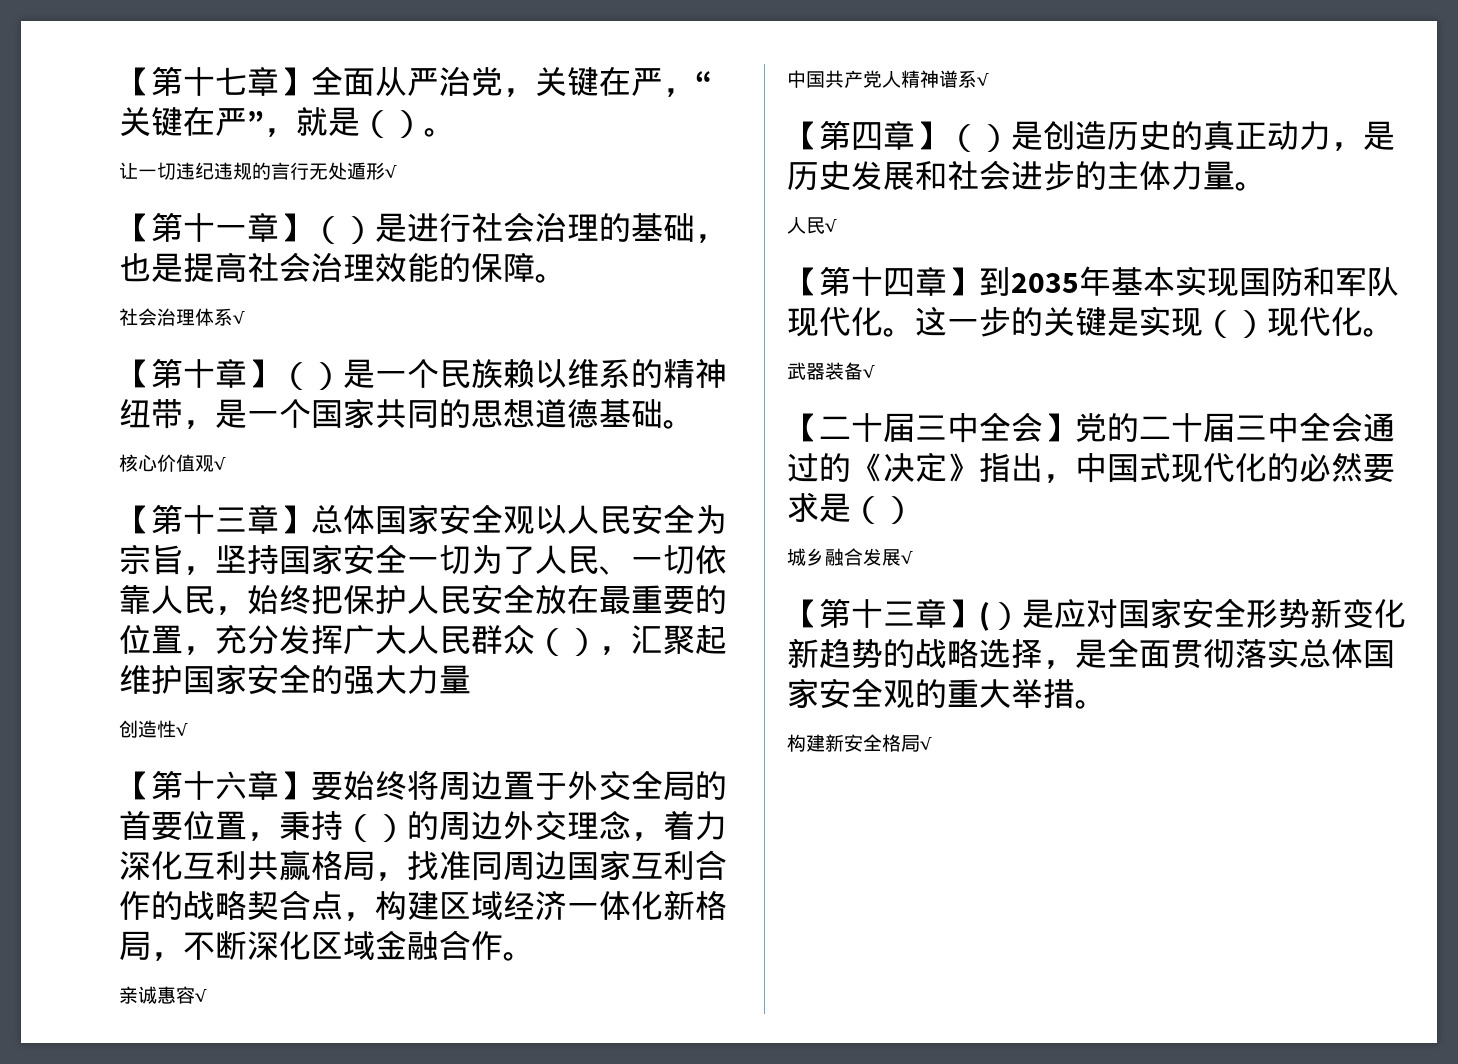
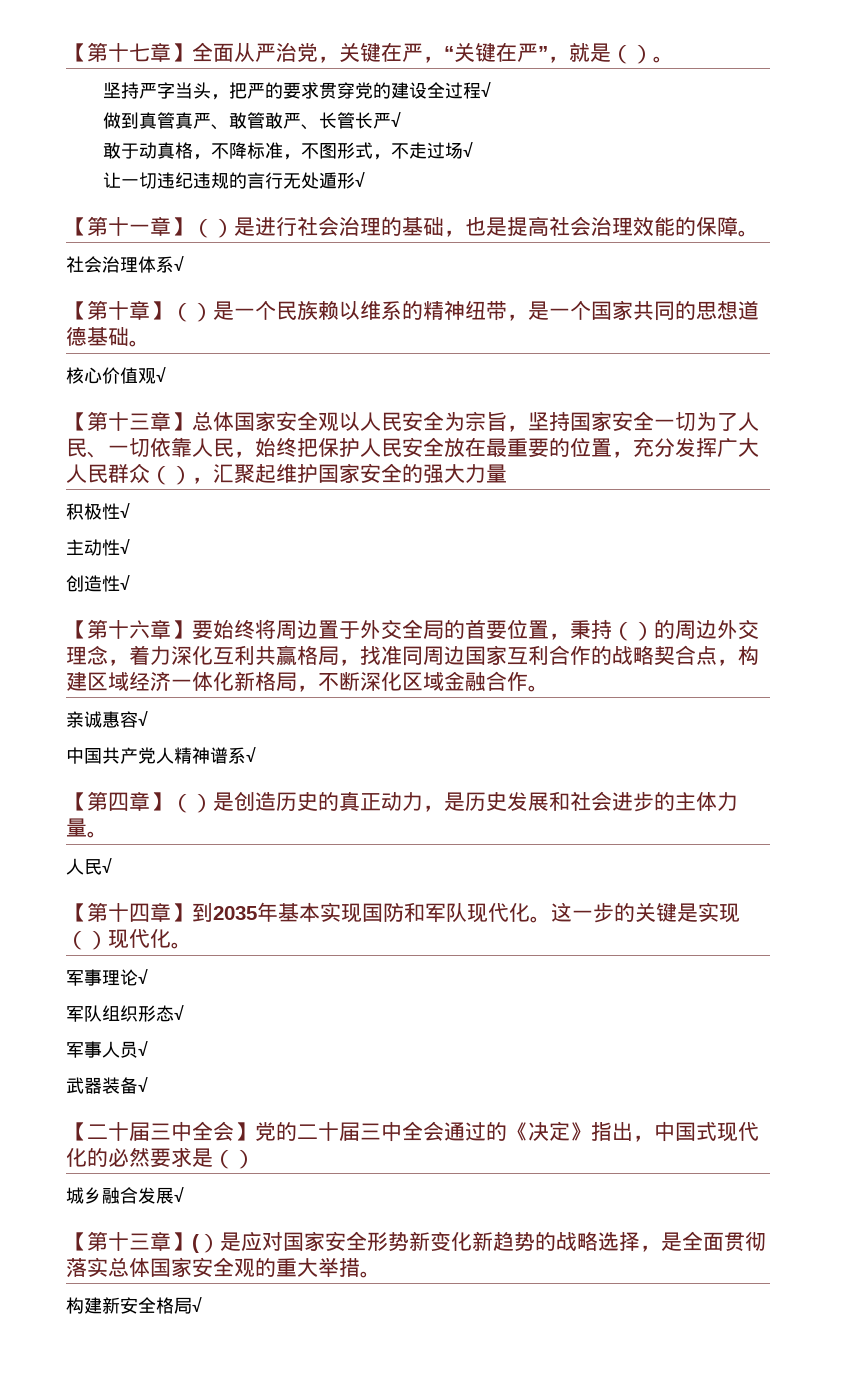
(456, 132) none -> [102,82,491,100] [102,112,401,130] [102,142,473,160] // 坚持严字当头，把严的要求贯穿党的建设全过程√ // 做到真管真严、敢管敢严、长管长严√ // 敢于动真格，不降标准，不图形式，不走过场√
(471, 679) none -> [66,503,130,520] [66,539,130,556] // 积极性√ // 主动性√
(1395, 332) none -> [66,969,148,986] [66,1005,184,1022] [66,1041,148,1058] // 军事理论√ // 军队组织形态√ // 军事人员√

